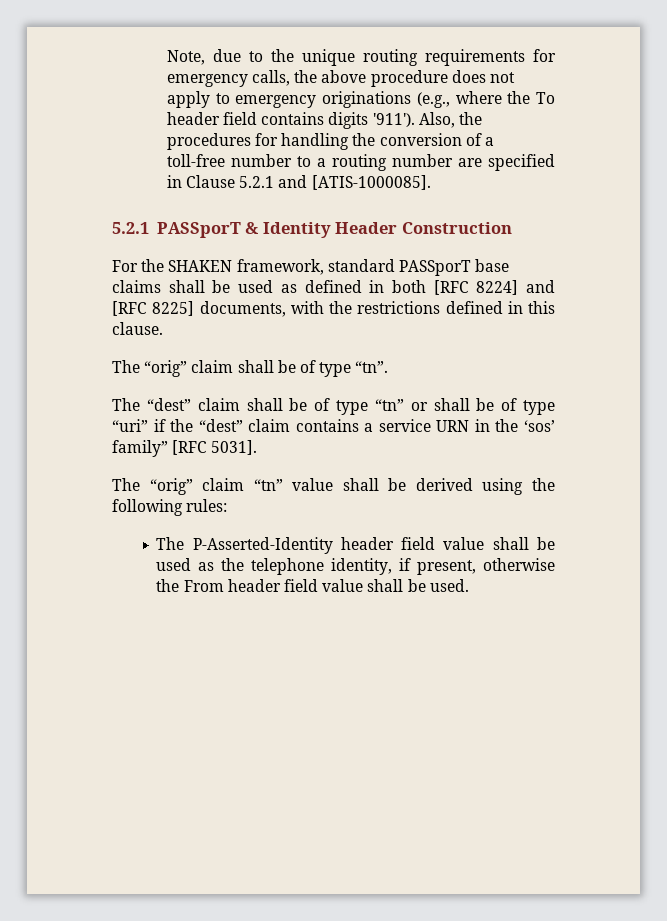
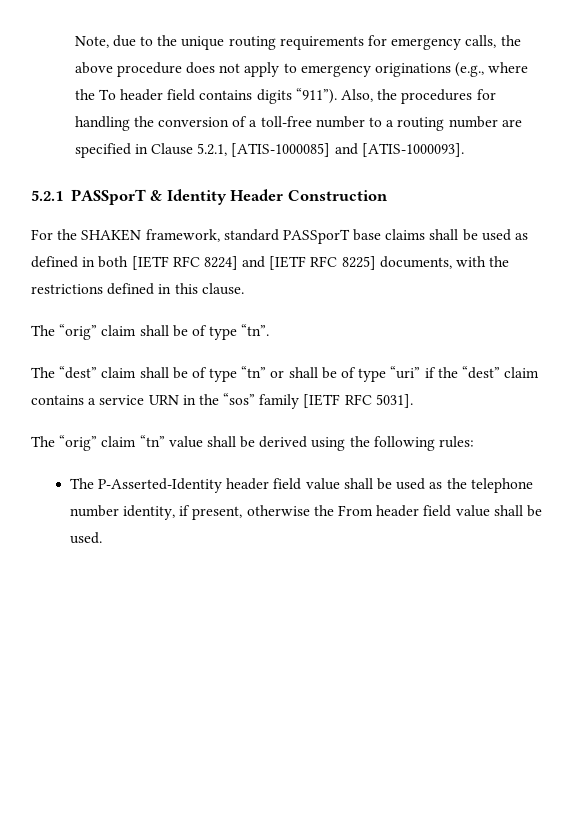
[372,113,415,127] '911'). -> [295,88,337,104] “911”).
[239,175,431,190] 5.2.1 and [ATIS-1000085]. -> [197,143,464,157] 5.2.1, [ATIS-1000085] and [ATIS-1000093].
[433,280,555,295] [112,301,147,316] [RFC 8224] and [RFC -> [131,256,338,270] [IETF RFC 8224] and [IETF RFC
[524,420,555,432] [112,440,208,457] ‘sos’ family” [RFC -> [223,393,372,409] “sos” family [IETF RFC
(325, 566) none -> [69,505,119,517] number

